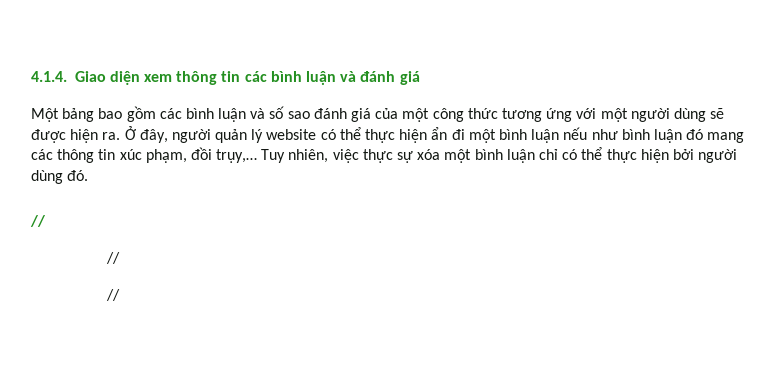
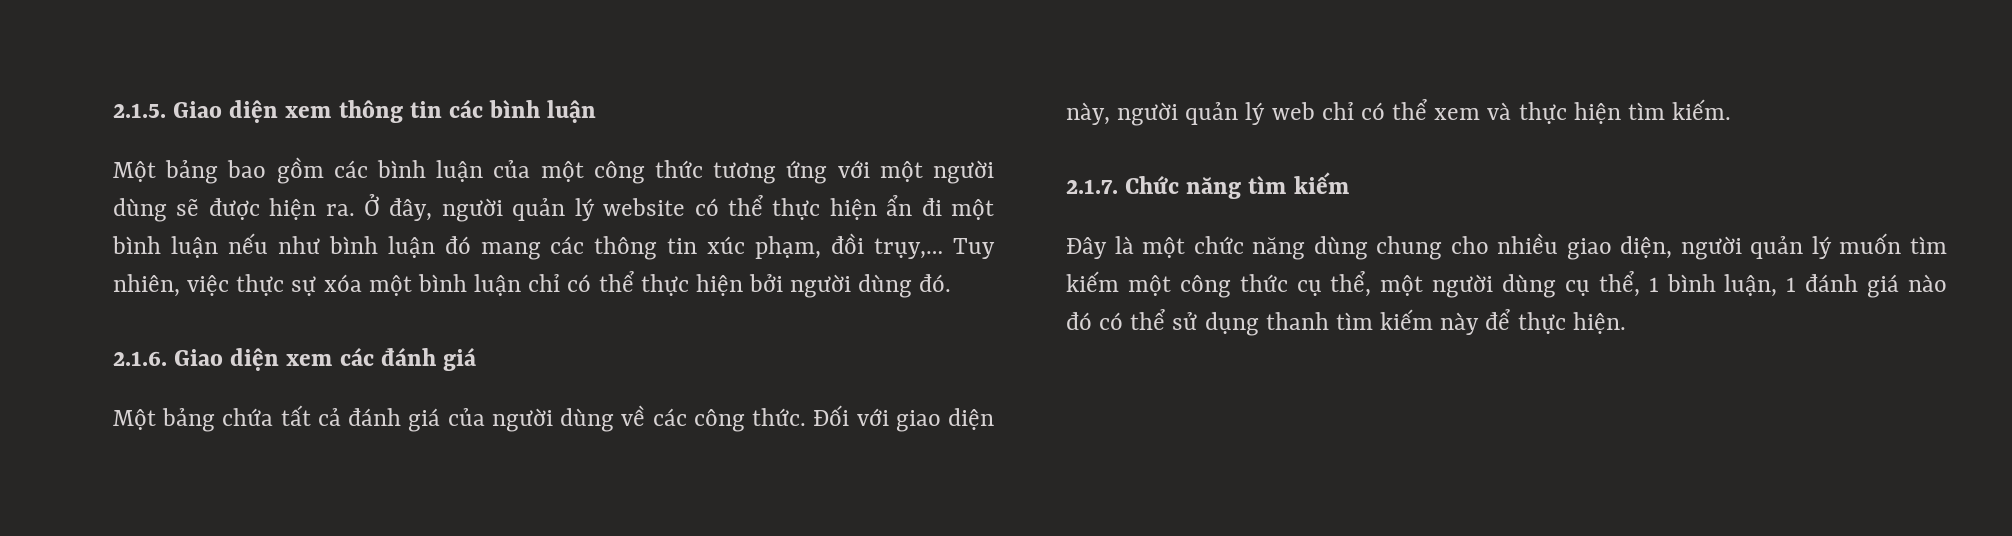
[31,71,67,82] 4.1.4. -> [113,103,166,118] 2.1.5.
[340,71,420,85] và đánh giá -> (597, 111) none
[250,106,372,122] và số sao đánh giá -> (484, 171) none
[30,215,46,227] [105,252,120,264] [105,289,120,301] // // // // // -> [113,347,476,371] [113,405,995,432] [1066,99,1732,126] [1066,172,1349,199] [1066,233,1947,260] [1066,271,1947,298] [1066,309,1626,336] 2.1.6. Giao diện xem các đánh giá // Một bảng chứa tất cả đánh giá của người dùng về các công thức. Đối với giao diện này, người quản lý web chỉ có thể xem và thực hiện tìm kiếm. // 2.1.7. Chức năng tìm kiếm // Đây là một chức năng dùng chung cho nhiều giao diện, người quản lý muốn tìm kiếm một công thức cụ thể, một người dùng cụ thể, 1 bình luận, 1 đánh giá nào đó có thể sử dụng thanh tìm kiếm này để thực hiện.

